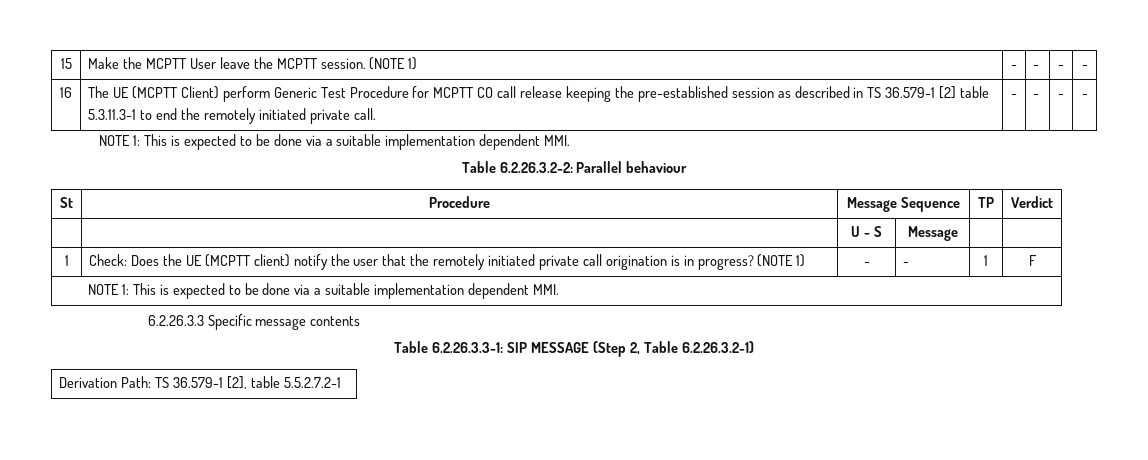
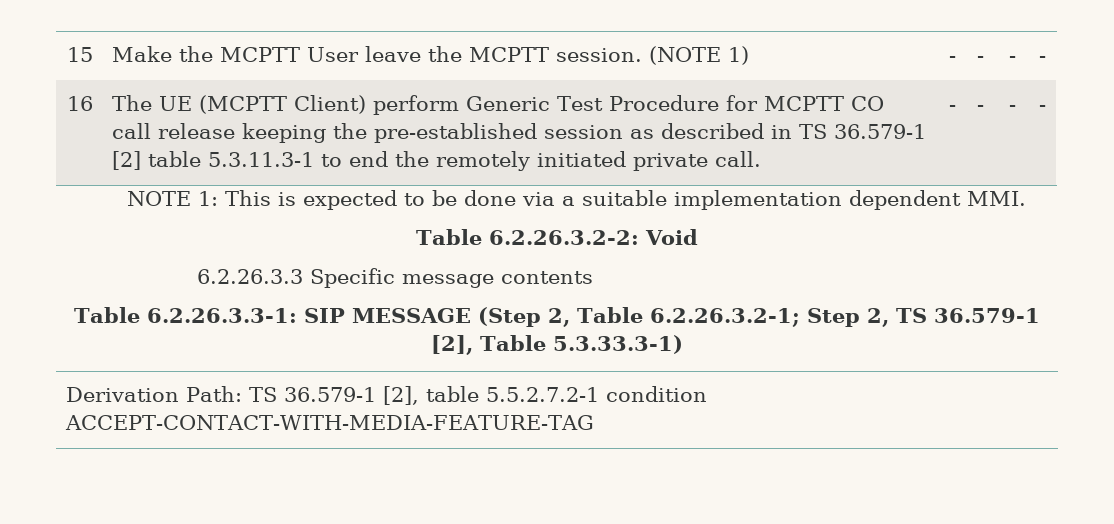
[576,161,688,173] [60,197,73,208] [429,196,490,208] [847,197,960,212] [978,197,994,208] [1011,196,1053,208] [851,226,882,237] [907,226,958,241] [64,255,69,266] [89,254,806,270] [863,262,870,266] [903,262,910,266] [984,255,988,266] [1028,255,1037,266] [88,283,559,299] Parallel behaviour // St | Procedure | Message Sequence | TP | Verdict // | | U - S | Message | | // 1 | Check: Does the UE (MCPTT client) notify the user that the remotely initiated private call origination is in progress? (NOTE 1) | - | - | 1 | F // NOTE 1: This is expected to be done via a suitable implementation dependent MMI. -> [644,229,699,245] Void
[681,341,754,353] 6.2.26.3.2-1) -> [649,308,1040,327] [431,335,683,355] 6.2.26.3.2-1; Step 2, TS 36.579-1 [2], Table 5.3.33.3-1)
(341, 382) none -> [605,386,707,402] [64,415,594,430] condition ACCEPT-CONTACT-WITH-MEDIA-FEATURE-TAG

